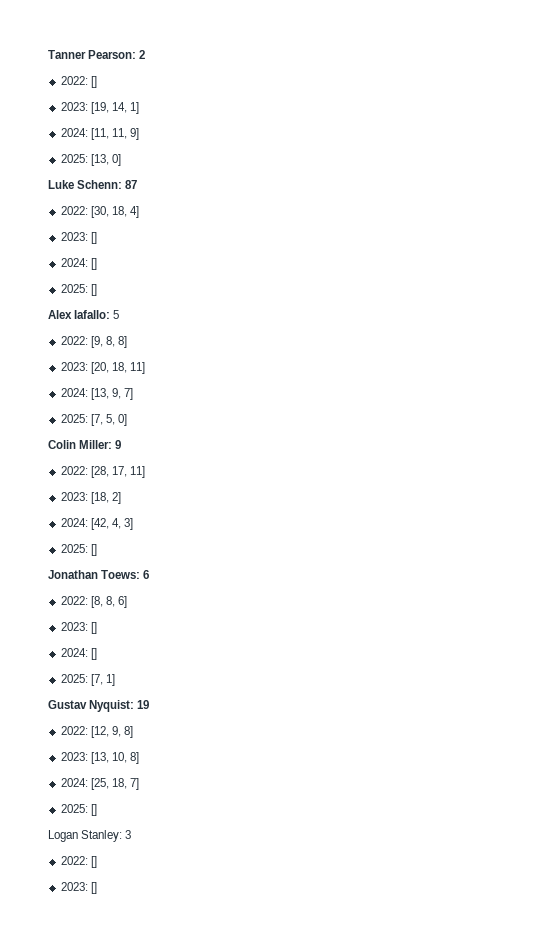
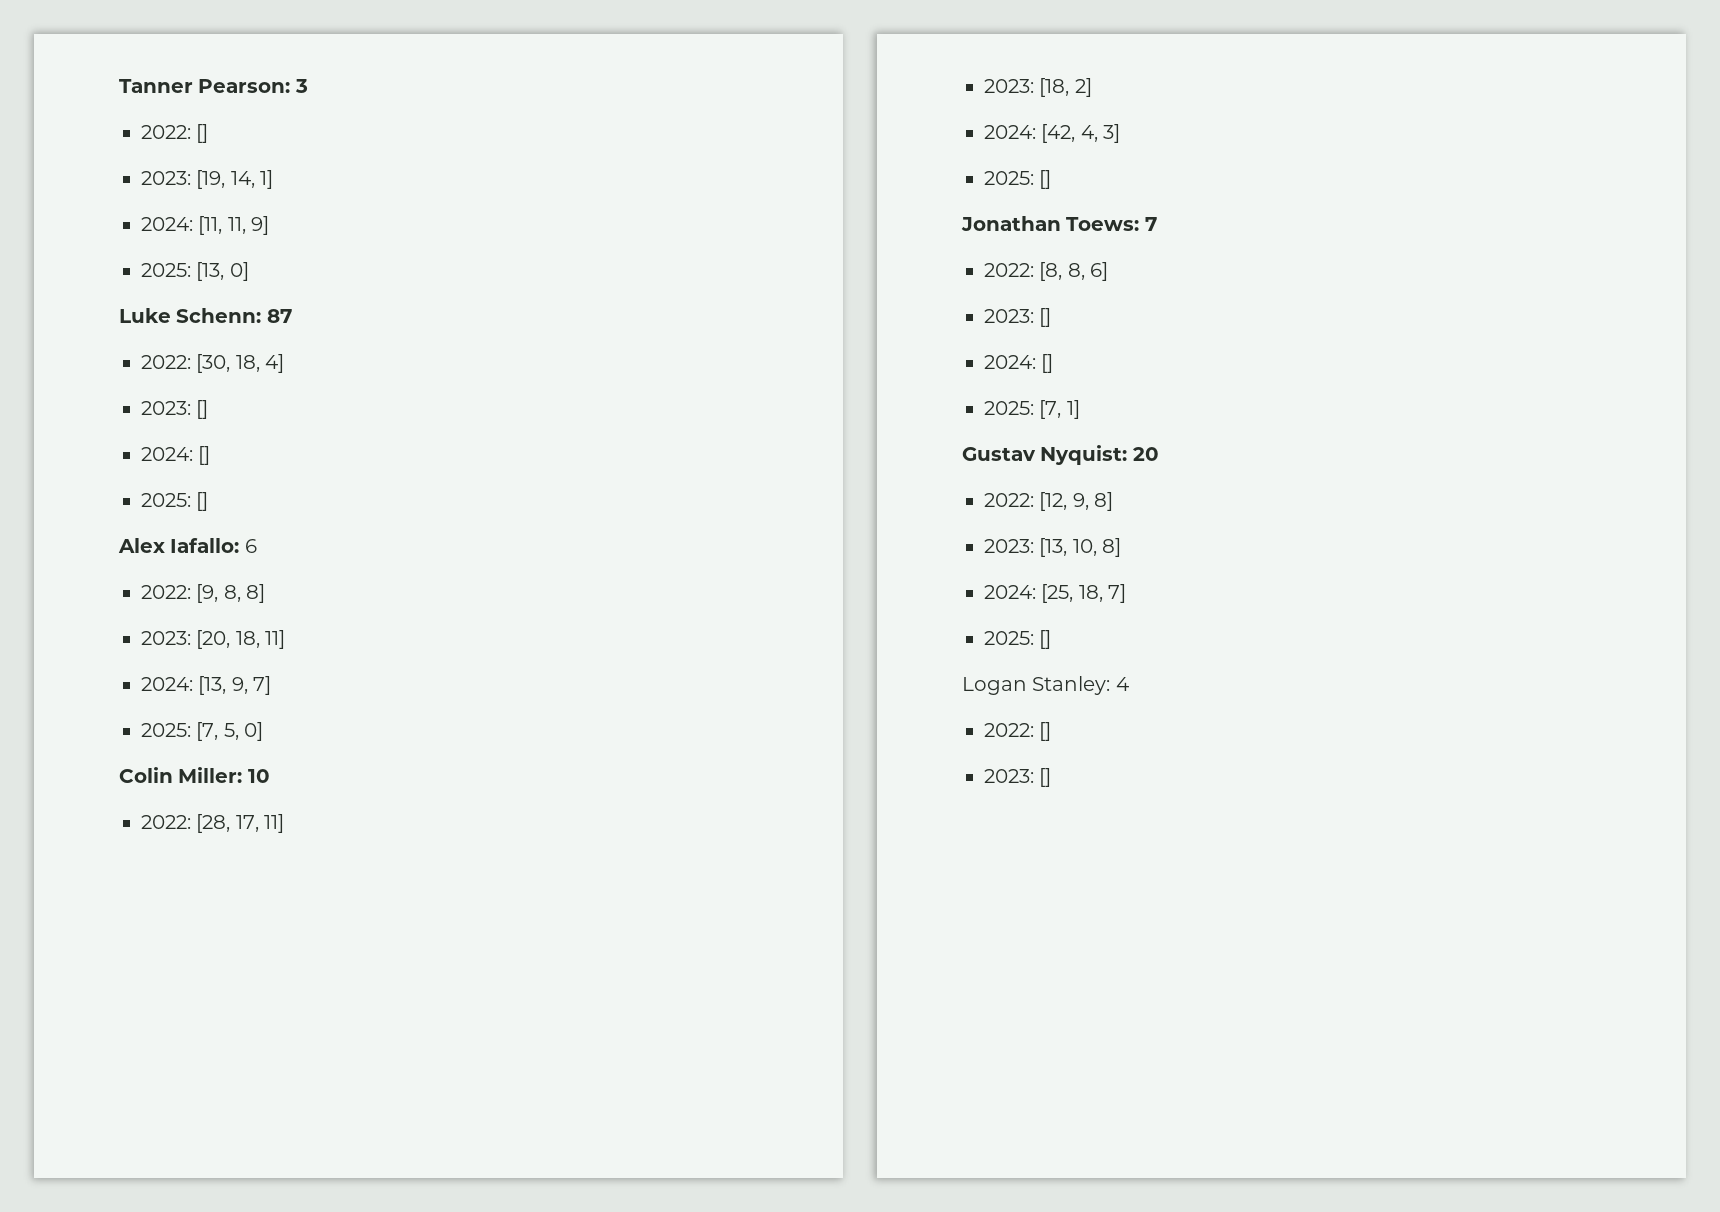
[139,50,146,59] 2 -> [294,79,308,93] 3
[113,310,120,319] 5 -> [244,539,257,553] 6
[115,440,122,449] 9 -> [247,769,270,783] 10
[143,570,150,579] 6 -> [1144,217,1157,231] 7
[137,700,150,709] 19 -> [1132,447,1159,461] 20
[125,830,132,839] 3 -> [1115,677,1129,691] 4

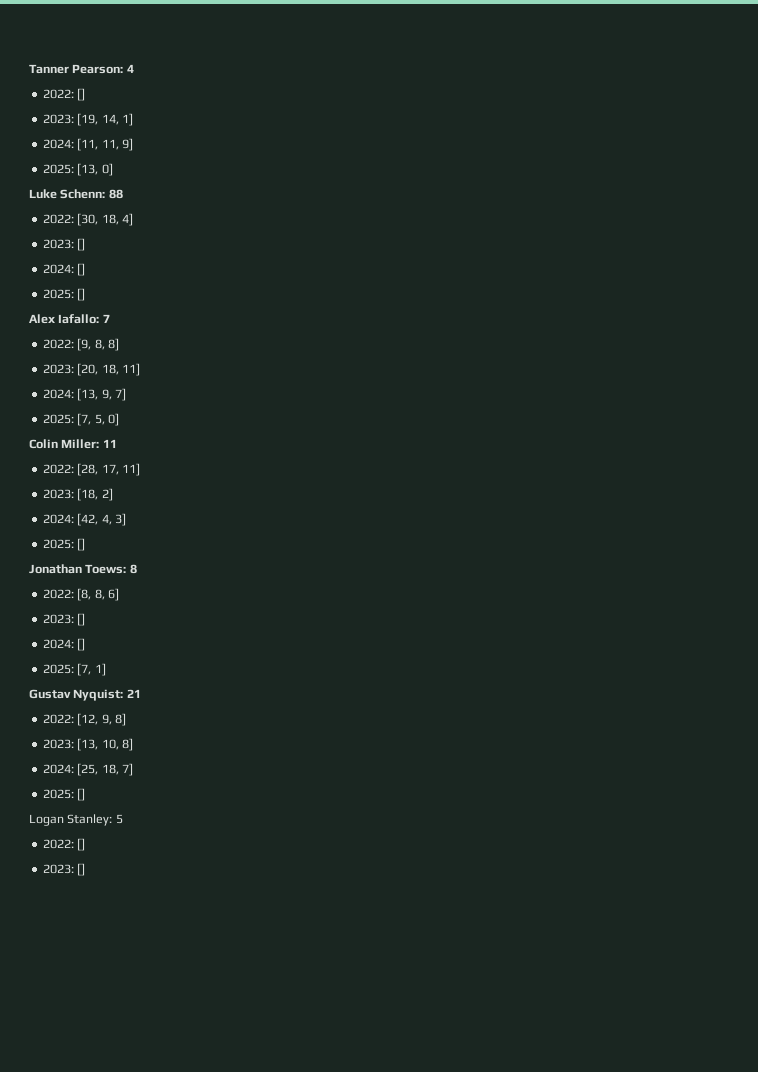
[294,79,308,93] 3 -> [126,64,134,73] 4
[266,309,292,323] 87 -> [108,189,123,199] 88
[244,539,257,553] 6 -> [102,314,110,323] 7
[247,769,270,783] 10 -> [102,439,117,448] 11
[1144,217,1157,231] 7 -> [129,564,137,574] 8
[1132,447,1159,461] 20 -> [126,689,141,698] 21
[1115,677,1129,691] 4 -> [115,814,123,824] 5

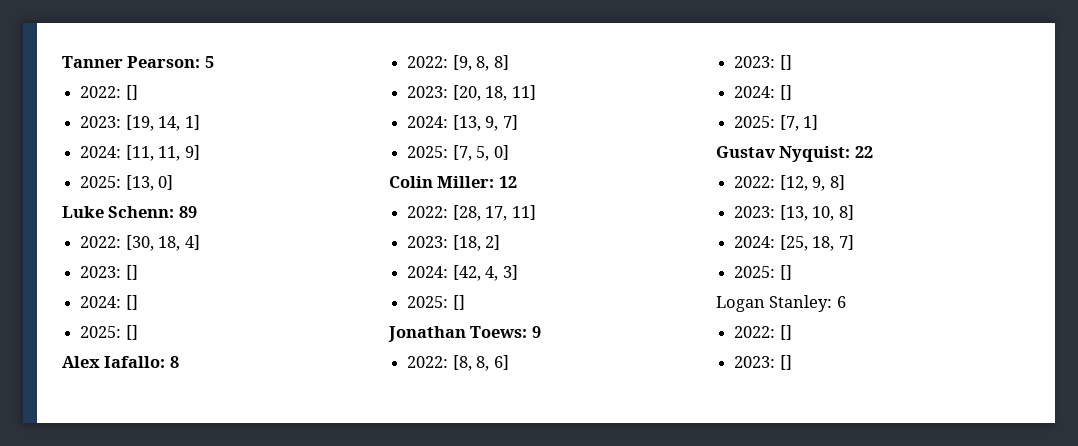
[126,64,134,73] 4 -> [204,56,214,68] 5
[108,189,123,199] 88 -> [178,206,197,218] 89
[102,314,110,323] 7 -> [169,356,179,368] 8
[102,439,117,448] 11 -> [498,176,517,188] 12
[129,564,137,574] 8 -> [531,326,541,338] 9
[126,689,141,698] 21 -> [854,146,873,158] 22
[115,814,123,824] 5 -> [836,296,846,308] 6

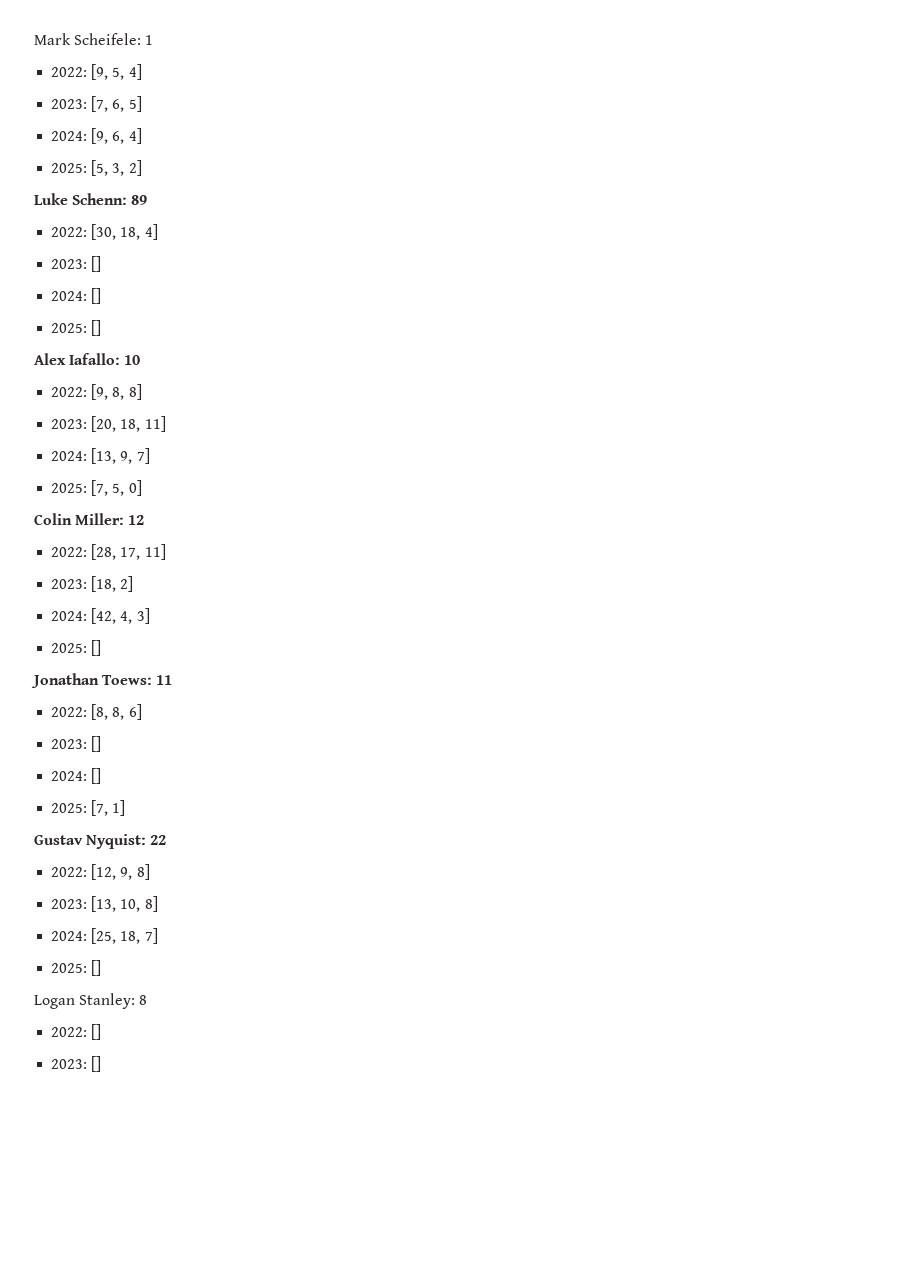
[62,56,214,68] [80,85,138,100] [80,115,200,131] [80,145,200,161] [80,175,174,191] Tanner Pearson: 5 // 2022: [] // 2023: [19, 14, 1] // 2024: [11, 11, 9] // 2025: [13, 0] -> [34,33,154,45] [51,64,142,80] [51,96,142,112] [51,128,142,144] [51,160,142,176] Mark Scheifele: 1 // 2022: [9, 5, 4] // 2023: [7, 6, 5] // 2024: [9, 6, 4] // 2025: [5, 3, 2]
[169,356,179,368] 8 -> [124,355,141,365] 10
[531,326,541,338] 9 -> [156,675,173,685] 11
[836,296,846,308] 6 -> [139,995,148,1005] 8

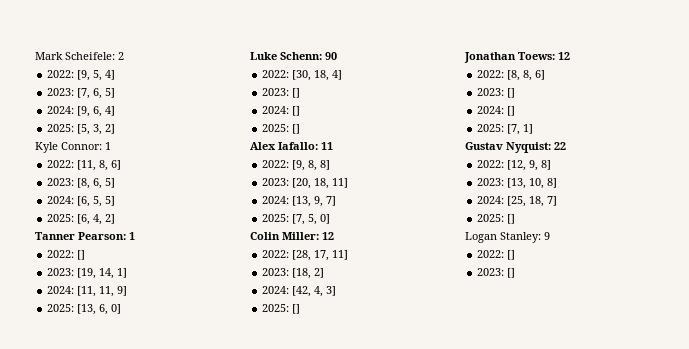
[145,35,154,45] 1 -> [118,52,124,60] 2
(142, 168) none -> [35,142,111,153] [47,160,122,171] [47,178,116,189] [47,196,116,207] [47,214,116,225] [35,232,135,240] [47,250,86,260] [47,268,128,279] [47,286,128,297] [47,304,122,315] // Kyle Connor: 1 // 2022: [11, 8, 6] // 2023: [8, 6, 5] // 2024: [6, 5, 5] // 2025: [6, 4, 2] // Tanner Pearson: 1 // 2022: [] // 2023: [19, 14, 1] // 2024: [11, 11, 9] // 2025: [13, 6, 0]
[131,195,148,205] 89 -> [325,52,337,60] 90
[124,355,141,365] 10 -> [321,142,333,150] 11
[156,675,173,685] 11 -> [558,52,570,60] 12
[139,995,148,1005] 8 -> [544,232,550,240] 9

